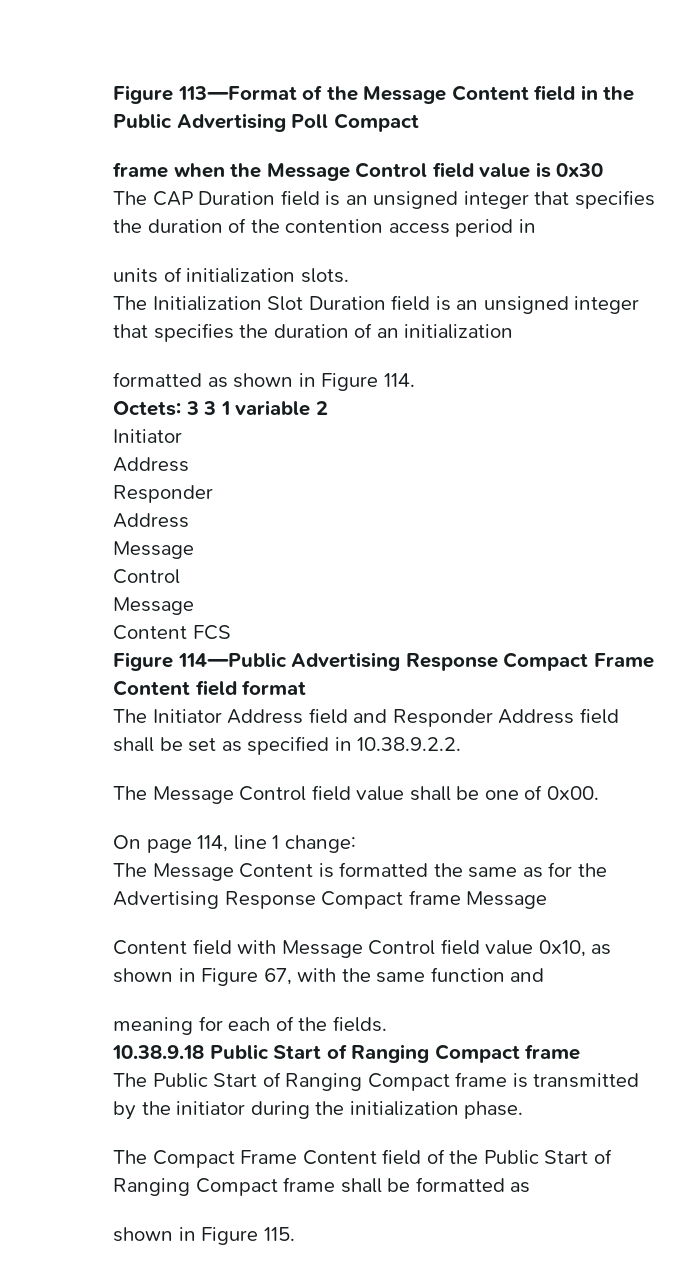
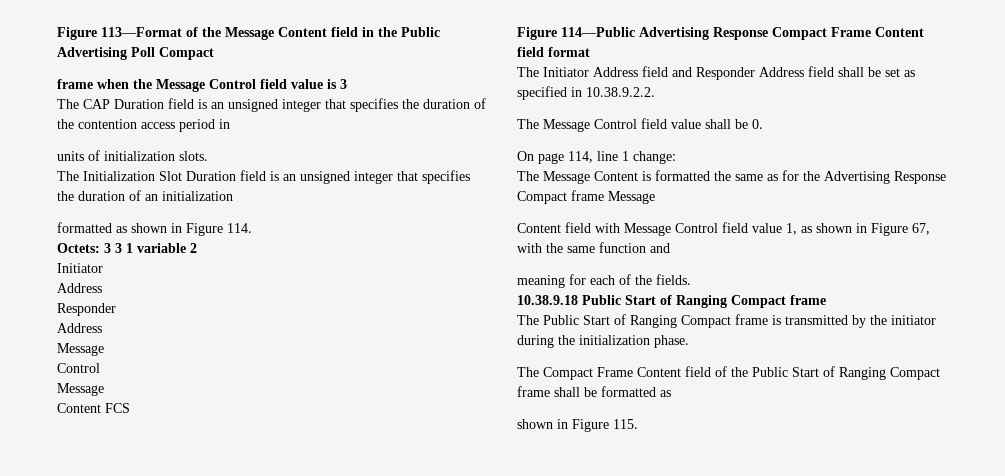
[556,163,604,177] 0x30 -> [340,79,347,89] 3
[484,785,599,800] one of 0x00. -> [752,119,763,129] 0.
[538,940,586,957] 0x10, -> [786,223,797,235] 1,

